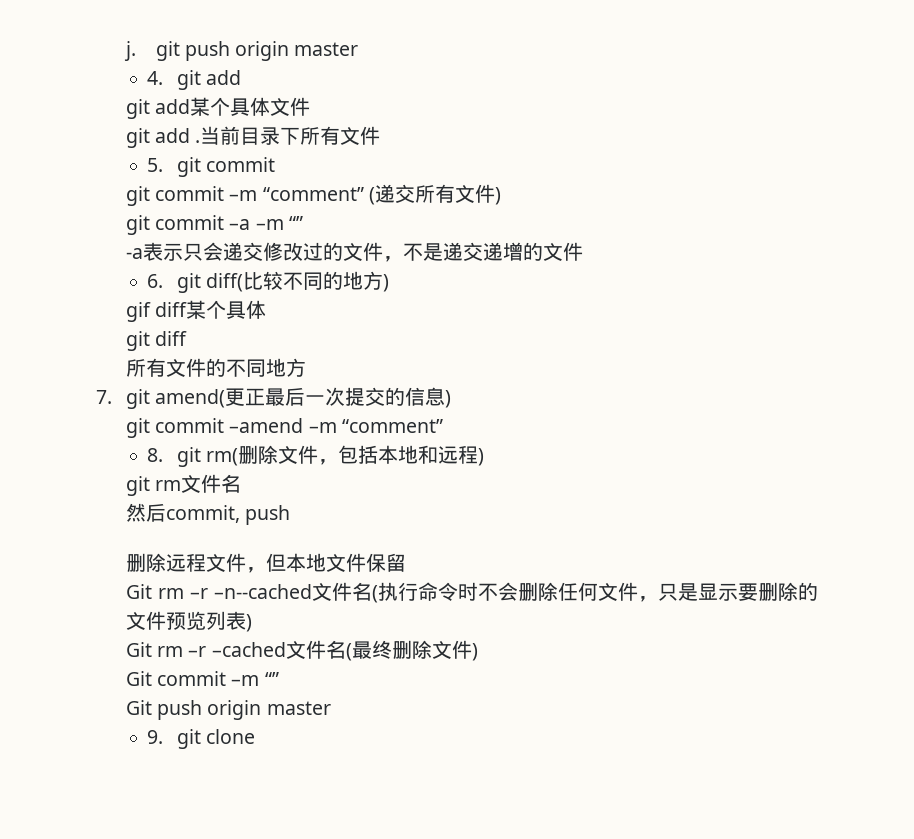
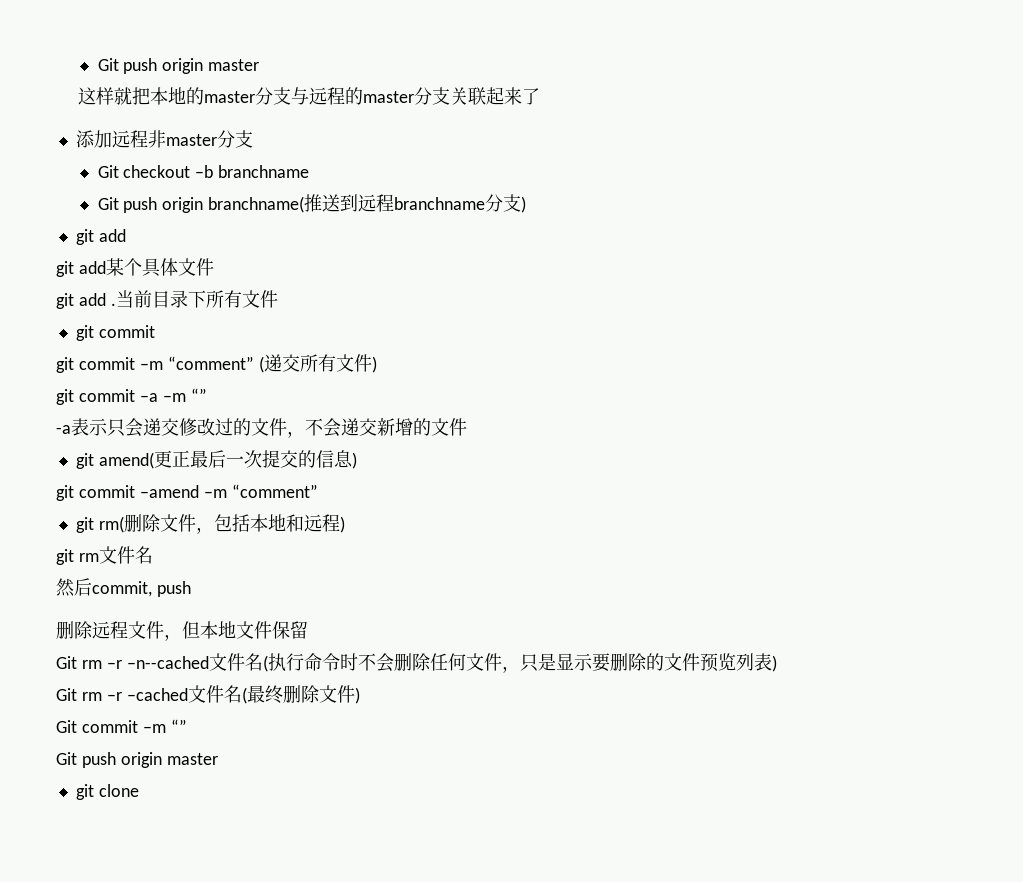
[123,41,359,61] [147,71,164,85] j. git push origin master // 4. -> [97,58,260,74] [77,87,540,105] [76,130,254,148] [97,165,310,178] [97,194,527,213] Git push origin master // 这样就把本地的master分支与远程的master分支关联起来了 // 添加远程非master分支 // Git checkout –b branchname // Git push origin branchname(推送到远程branchname分支) //
[147,158,164,172] 5. -> (279, 299) none
[422,242,503,261] 是递交递 -> [323,418,396,437] 会递交新
[147,271,390,293] [125,300,267,322] [125,331,188,351] [125,358,306,377] [96,390,112,404] 6. git diff(比较不同的地方) // gif diff某个具体 // git diff // 所有文件的不同地方 // 7. -> (468, 427) none
[147,448,164,462] 8. -> (318, 491) none
[147,730,164,744] 9. -> (218, 759) none

